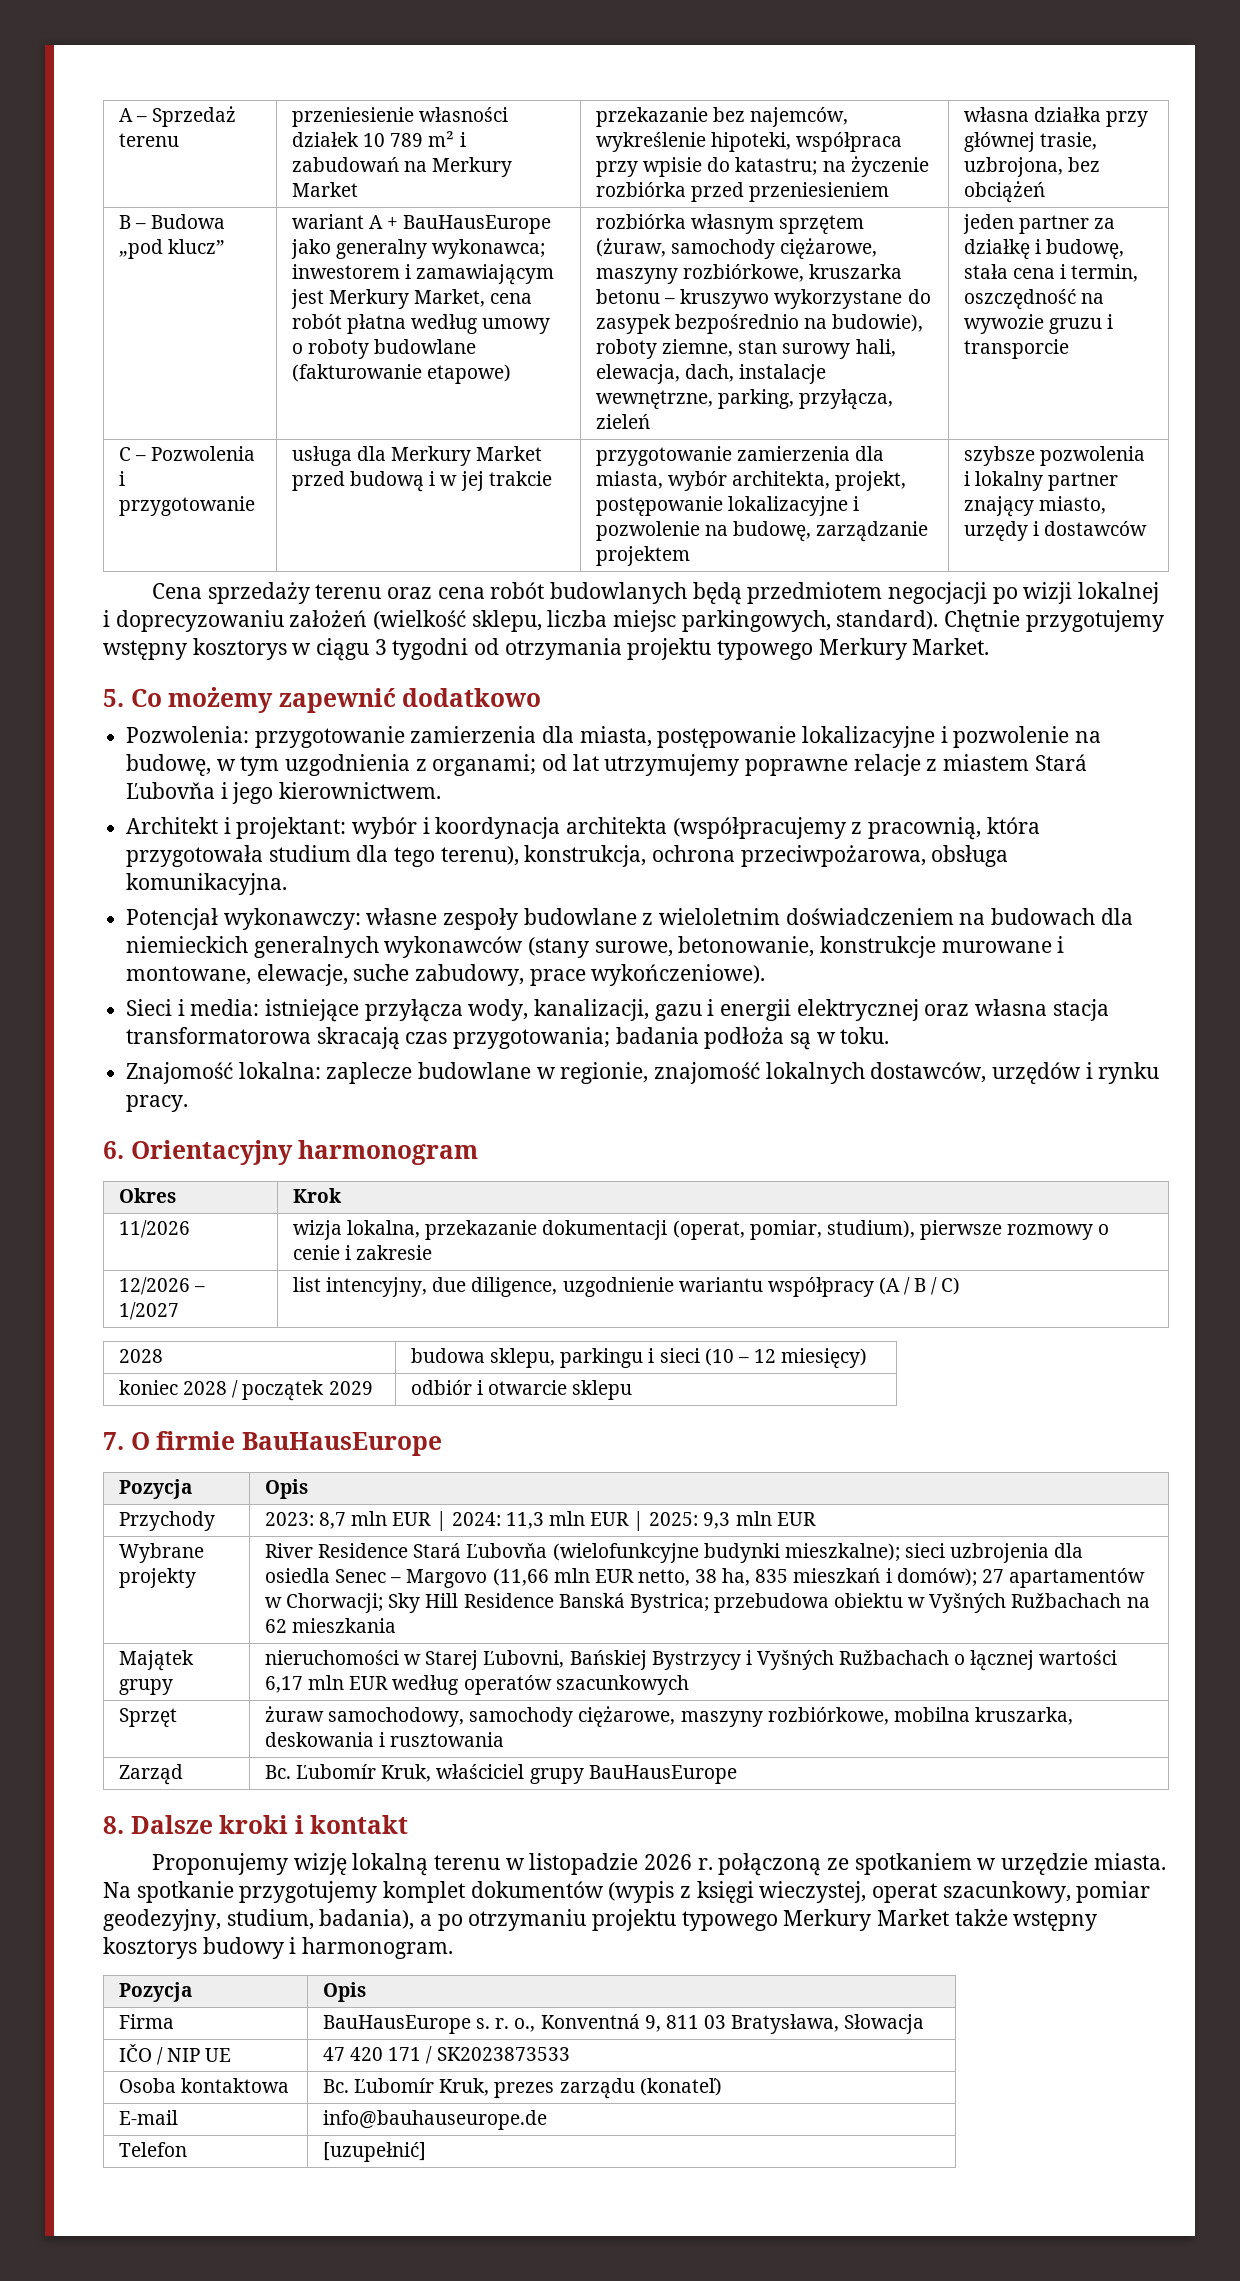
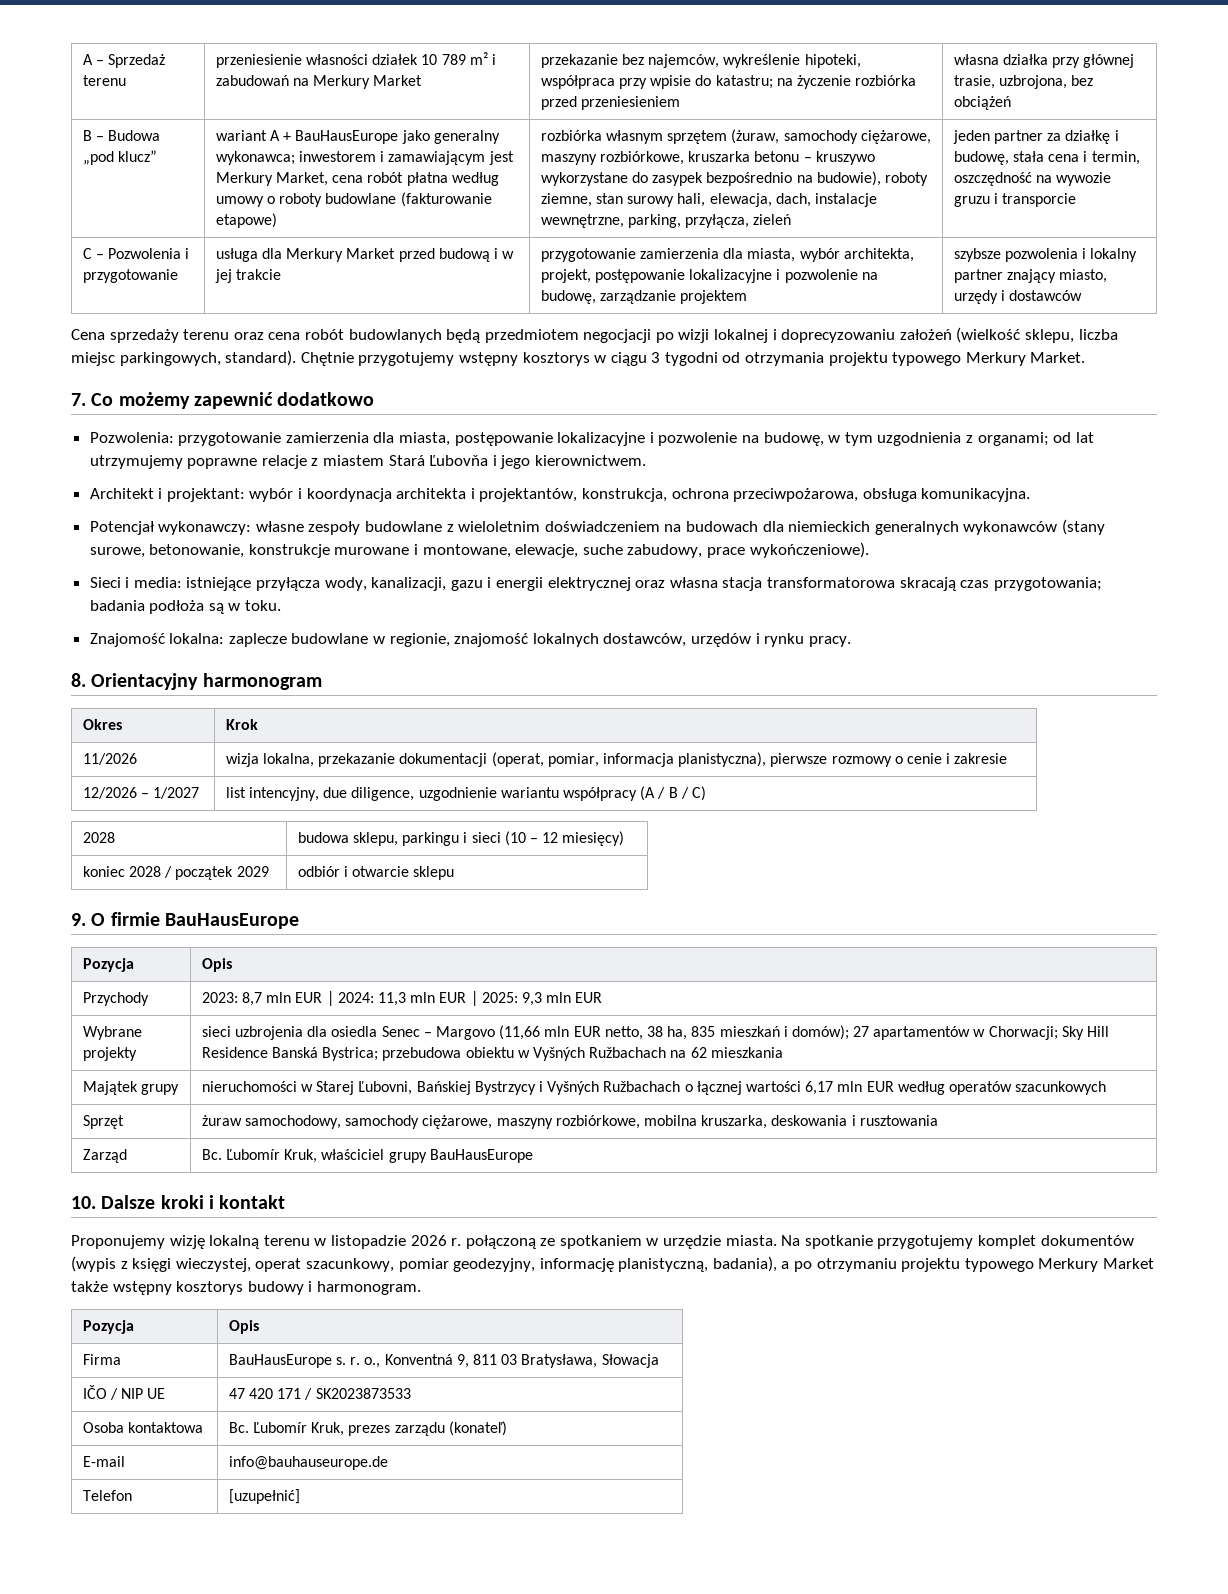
[103,689,124,707] 5. -> [71,393,86,406] 7.
[672,817,1040,840] [126,845,519,867] (współpracujemy z pracownią, która przygotowała studium dla tego terenu), -> [470,488,578,502] i projektantów,
[103,1141,124,1159] 6. -> [71,673,86,687] 8.
[826,1220,915,1238] studium), -> [603,752,767,767] informacja planistyczna),
[103,1432,124,1450] 7. -> [71,913,86,926] 9.
[265,1543,900,1563] River Residence Stará Ľubovňa (wielofunkcyjne budynki mieszkalne); -> (137, 1054) none
[103,1816,124,1834] 8. -> [71,1196,96,1209] 10.
[226,1909,314,1930] studium, -> [539,1258,709,1272] informację planistyczną,

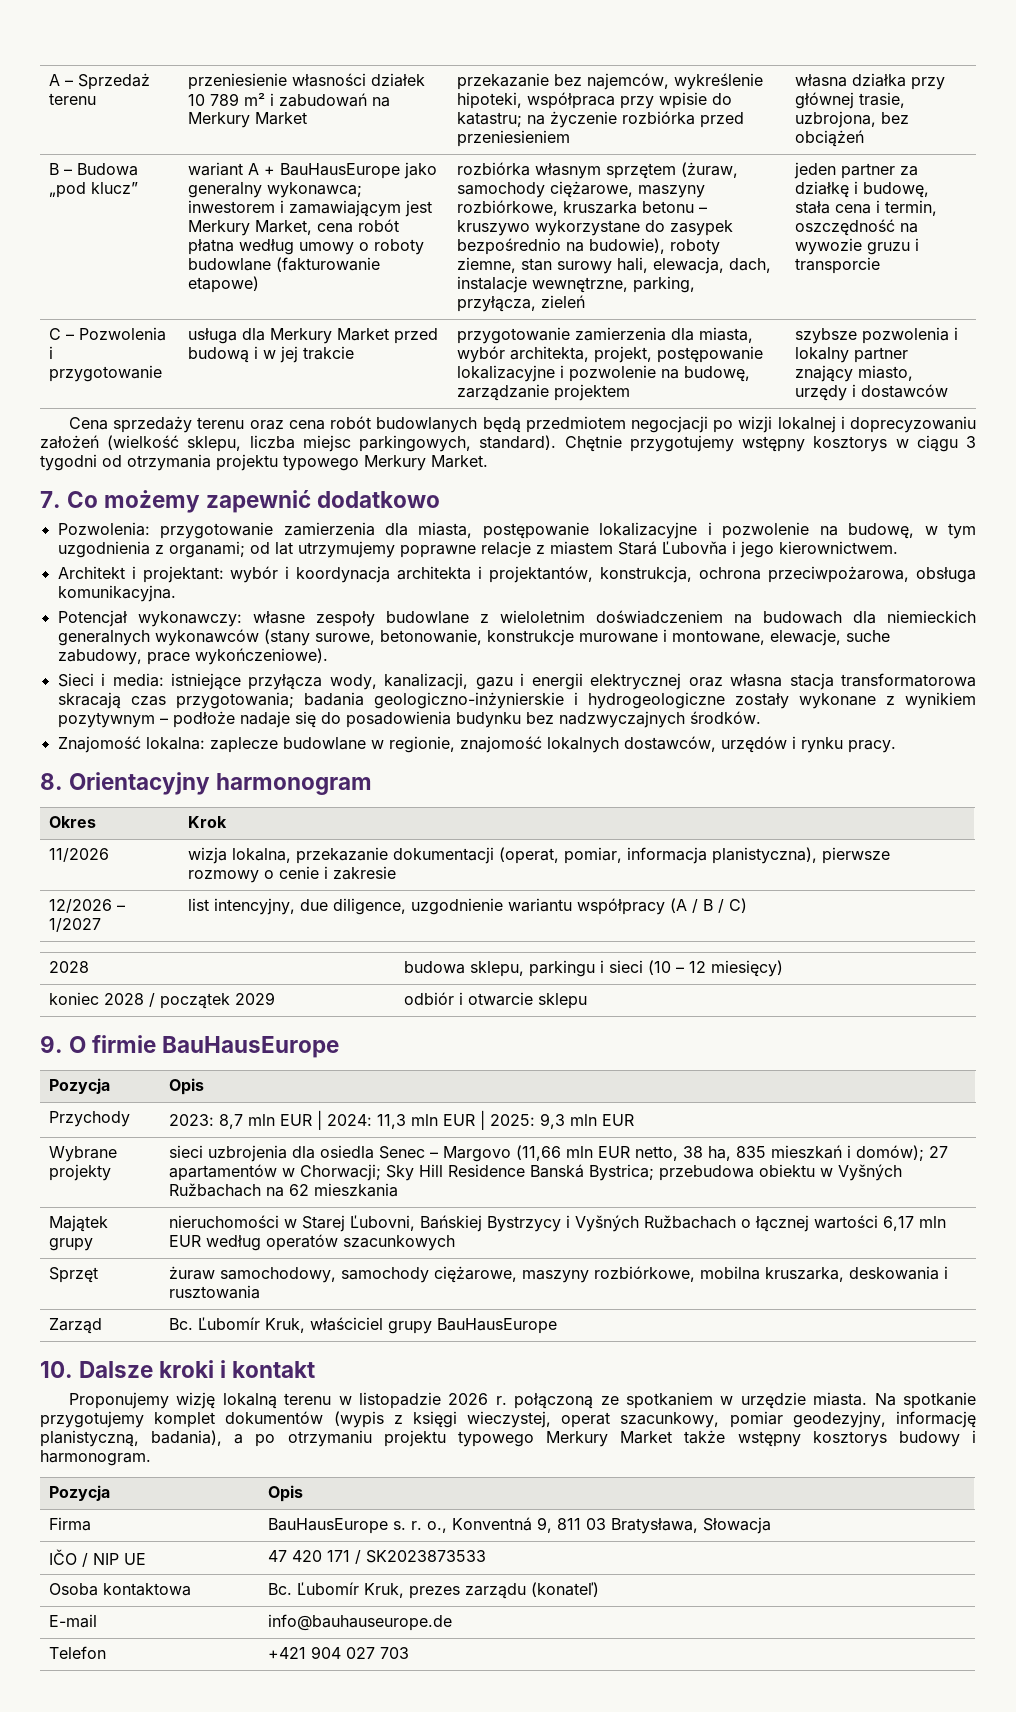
[149,600,282,614] podłoża są w toku. -> [373,692,976,709] [57,711,761,728] geologiczno-inżynierskie i hydrogeologiczne zostały wykonane z wynikiem pozytywnym – podłoże nadaje się do posadowienia budynku bez nadzwyczajnych środków.
[228,1489,300,1504] [uzupełnić] -> [268,1646,410,1659] +421 904 027 703

